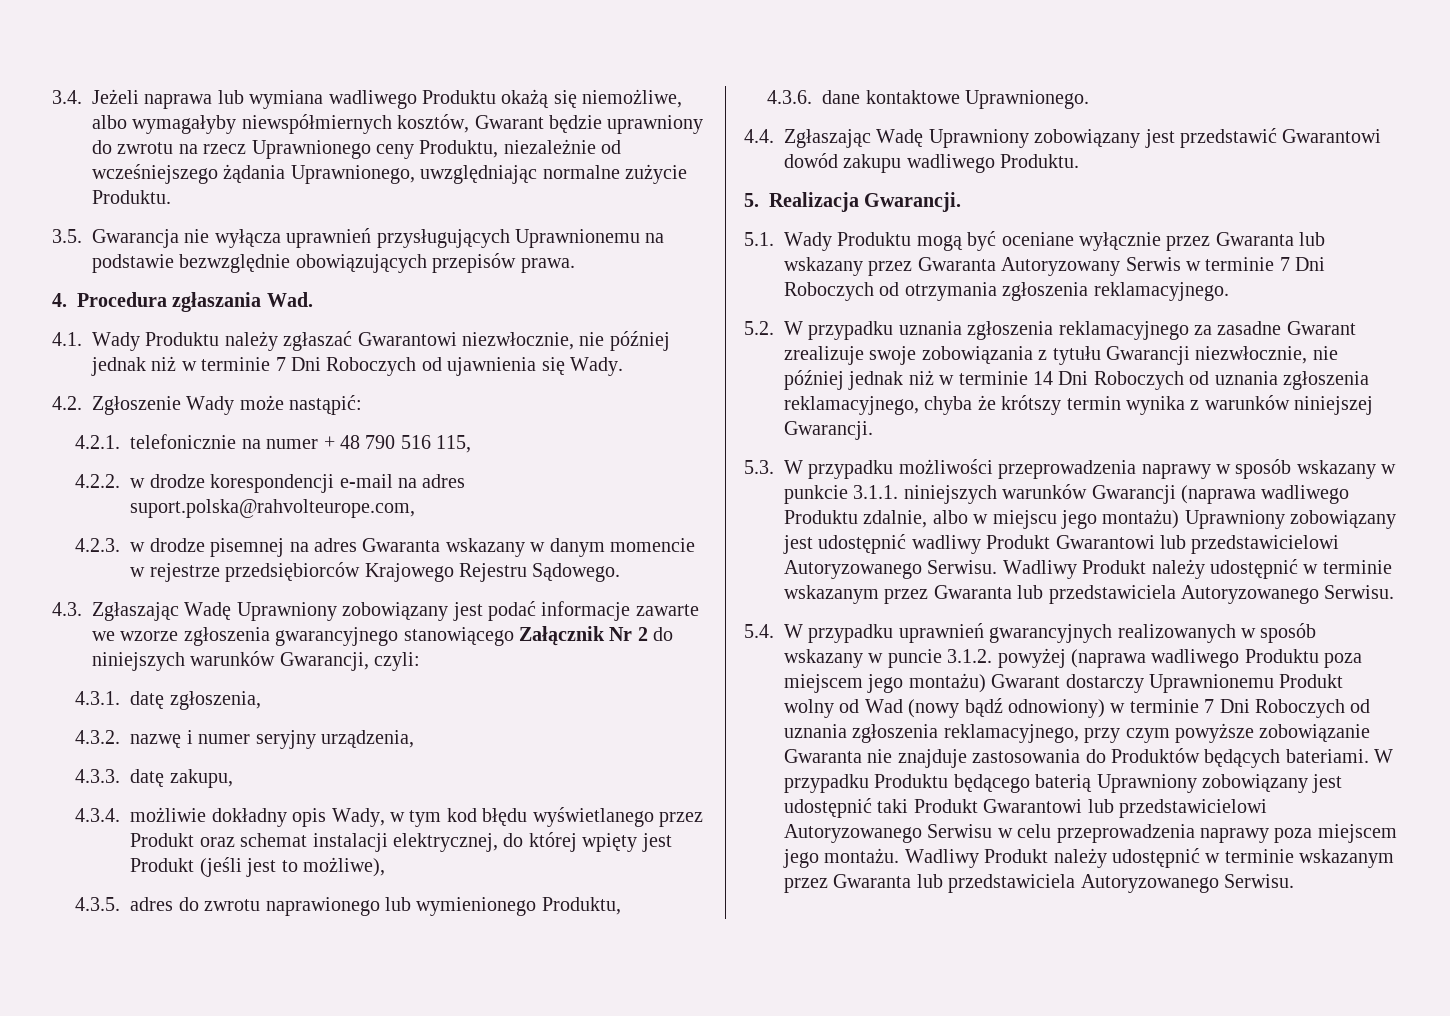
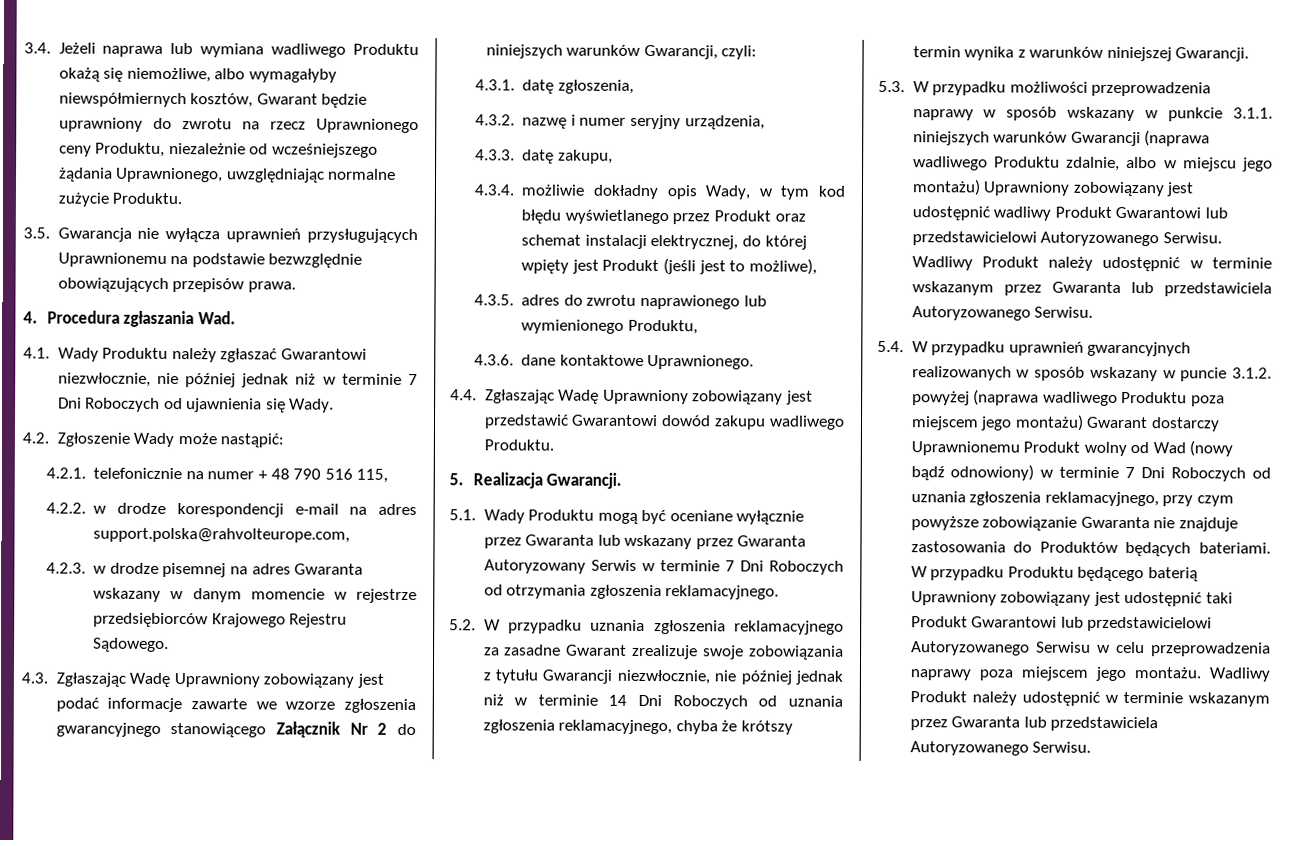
[130,499,416,518] suport.polska@rahvolteurope.com, -> [93,527,351,543] support.polska@rahvolteurope.com,

